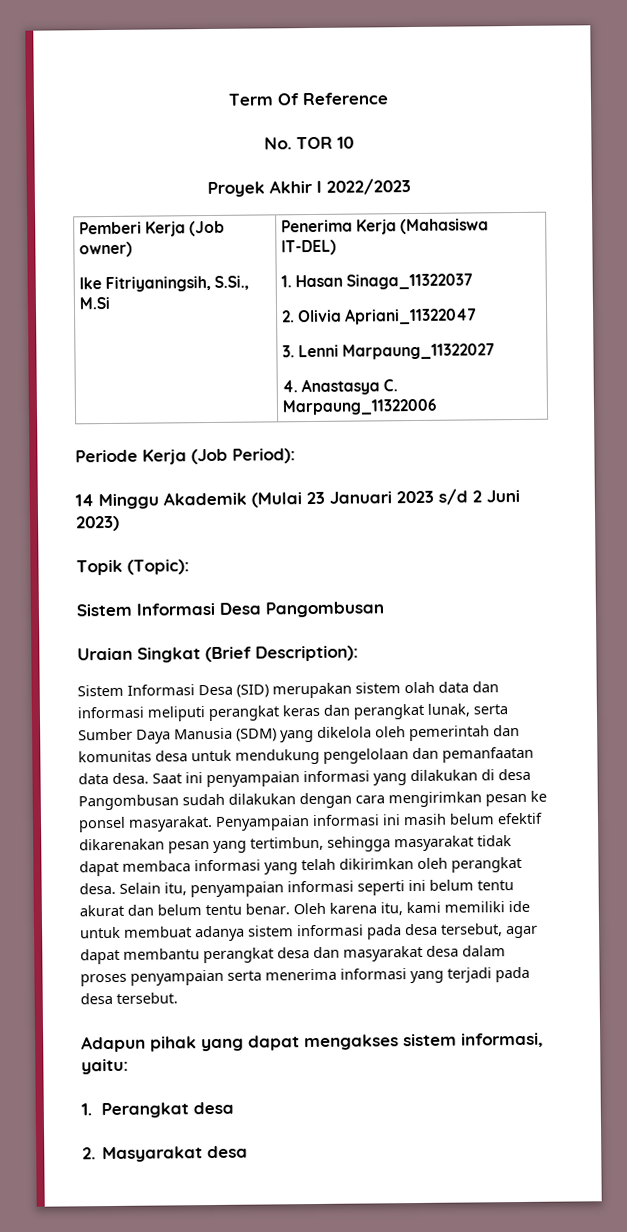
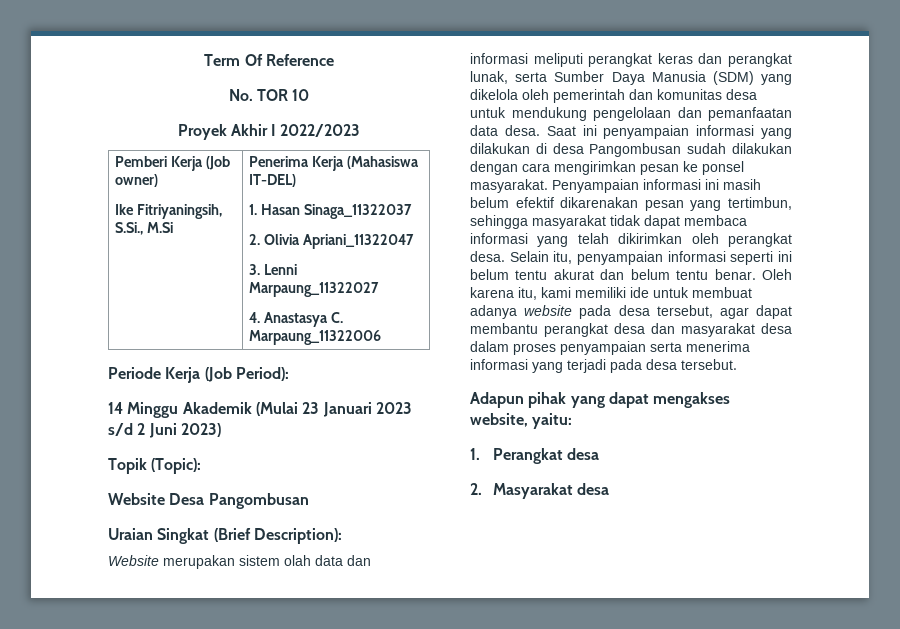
[76,602,215,617] Sistem Informasi -> [108,493,165,505] Website
[77,684,269,698] Sistem Informasi Desa (SID) -> [108,555,159,566] Website
[248,924,364,937] sistem informasi -> [524,305,573,316] website
[403,1032,544,1048] sistem informasi, -> [470,413,528,427] website,

